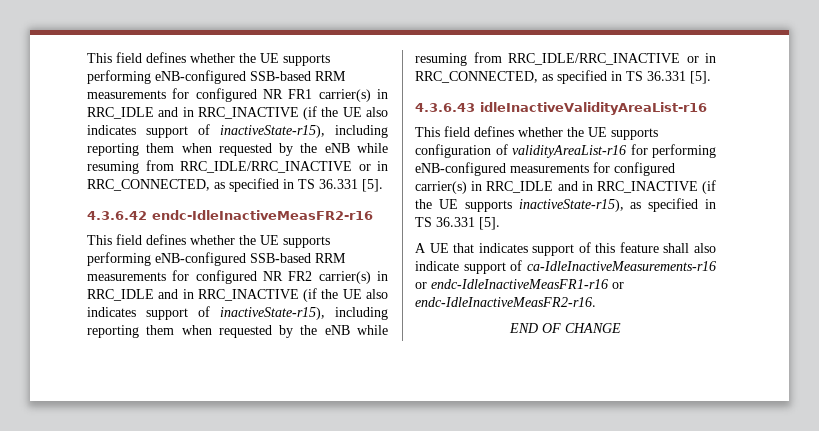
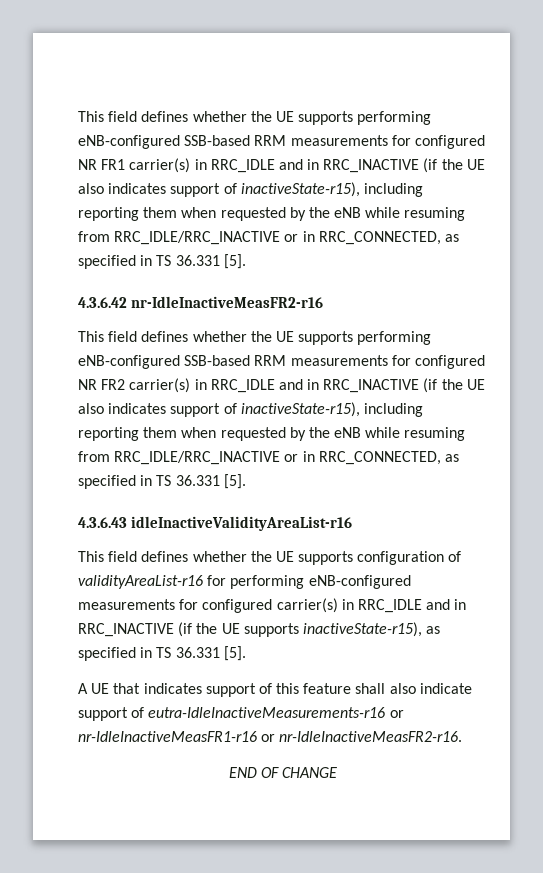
[152,210,373,220] endc-IdleInactiveMeasFR2-r16 -> [131,296,324,308] nr-IdleInactiveMeasFR2-r16
[527,261,716,271] [415,279,624,289] [415,297,596,307] ca-IdleInactiveMeasurements-r16 or endc-IdleInactiveMeasFR1-r16 or endc-IdleInactiveMeasFR2-r16. -> [148,707,404,718] [78,731,463,742] eutra-IdleInactiveMeasurements-r16 or nr-IdleInactiveMeasFR1-r16 or nr-IdleInactiveMeasFR2-r16.

